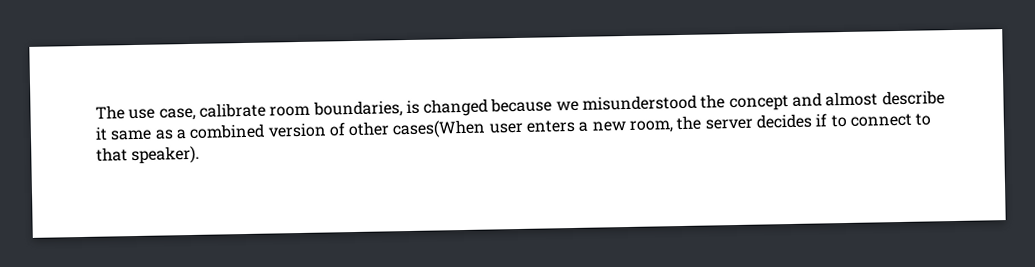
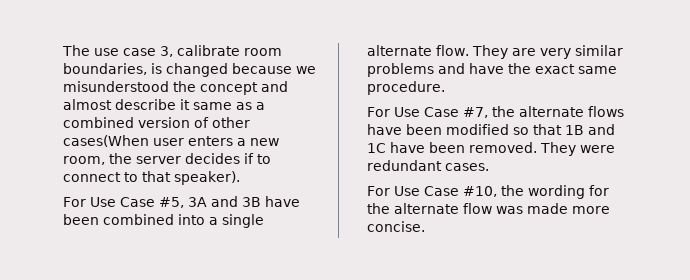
[158,107,196,121] case, -> [123,46,174,57] case 3,
(201, 155) none -> [63,196,301,208] [63,214,265,228] [367,45,624,59] [367,63,618,77] [367,81,446,95] [367,106,625,118] [367,124,616,135] [367,142,616,156] [367,160,490,171] [367,185,610,199] [367,203,611,214] [367,221,426,232] // For Use Case #5, 3A and 3B have been combined into a single alternate flow. They are very similar problems and have the exact same procedure. // For Use Case #7, the alternate flows have been modified so that 1B and 1C have been removed. They were redundant cases. // For Use Case #10, the wording for the alternate flow was made more concise.

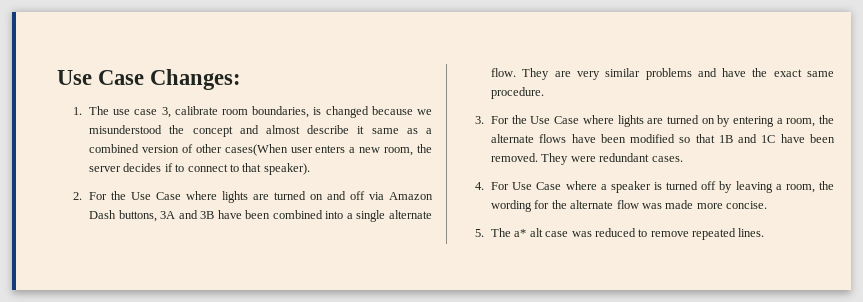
(62, 50) none -> [57,69,242,90] [73,107,83,115] Use Case Changes: // 1.
[63,197,185,208] For Use Case #5, -> [73,191,433,203] [89,210,157,222] 2. For the Use Case where lights are turned on and off via Amazon Dash buttons,
[367,107,489,118] For Use Case #7, -> [475,115,816,127] 3. For the Use Case where lights are turned on by entering a room,
[367,186,498,197] For Use Case #10, -> [475,181,815,193] 4. For Use Case where a speaker is turned off by leaving a room,
(426, 226) none -> [475,228,765,240] // 5. The a* alt case was reduced to remove repeated lines.

